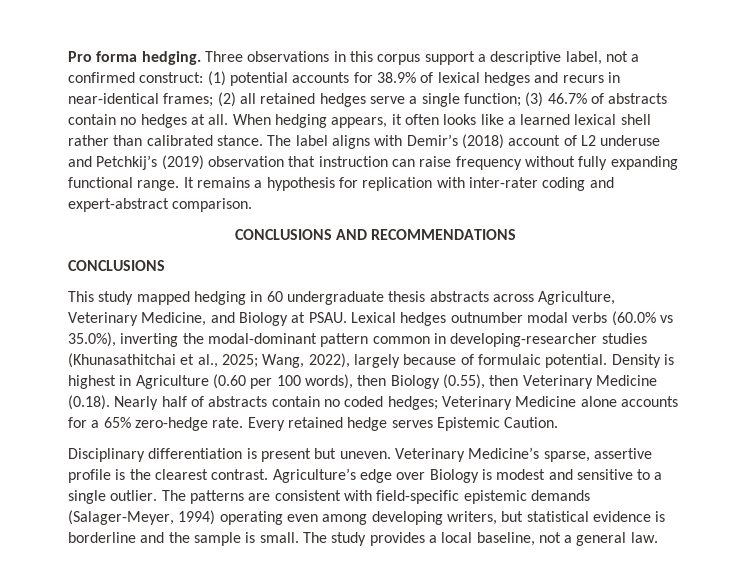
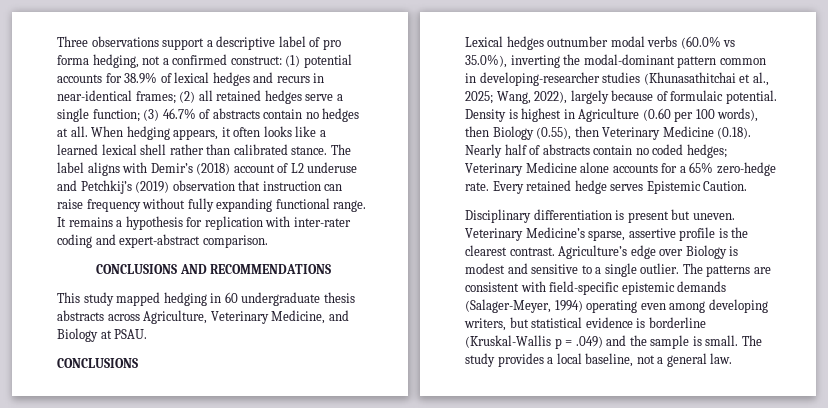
[68,51,602,65] Pro forma hedging. Three observations in this corpus support a descriptive label, -> [57,36,341,50] [57,54,139,68] Three observations support a descriptive label of pro forma hedging,
[68,260,165,271] // CONCLUSIONS -> (332, 269) none
(347, 317) none -> [57,358,138,368] // CONCLUSIONS //
(136, 537) none -> [465,335,603,349] (Kruskal-Wallis p = .049)

